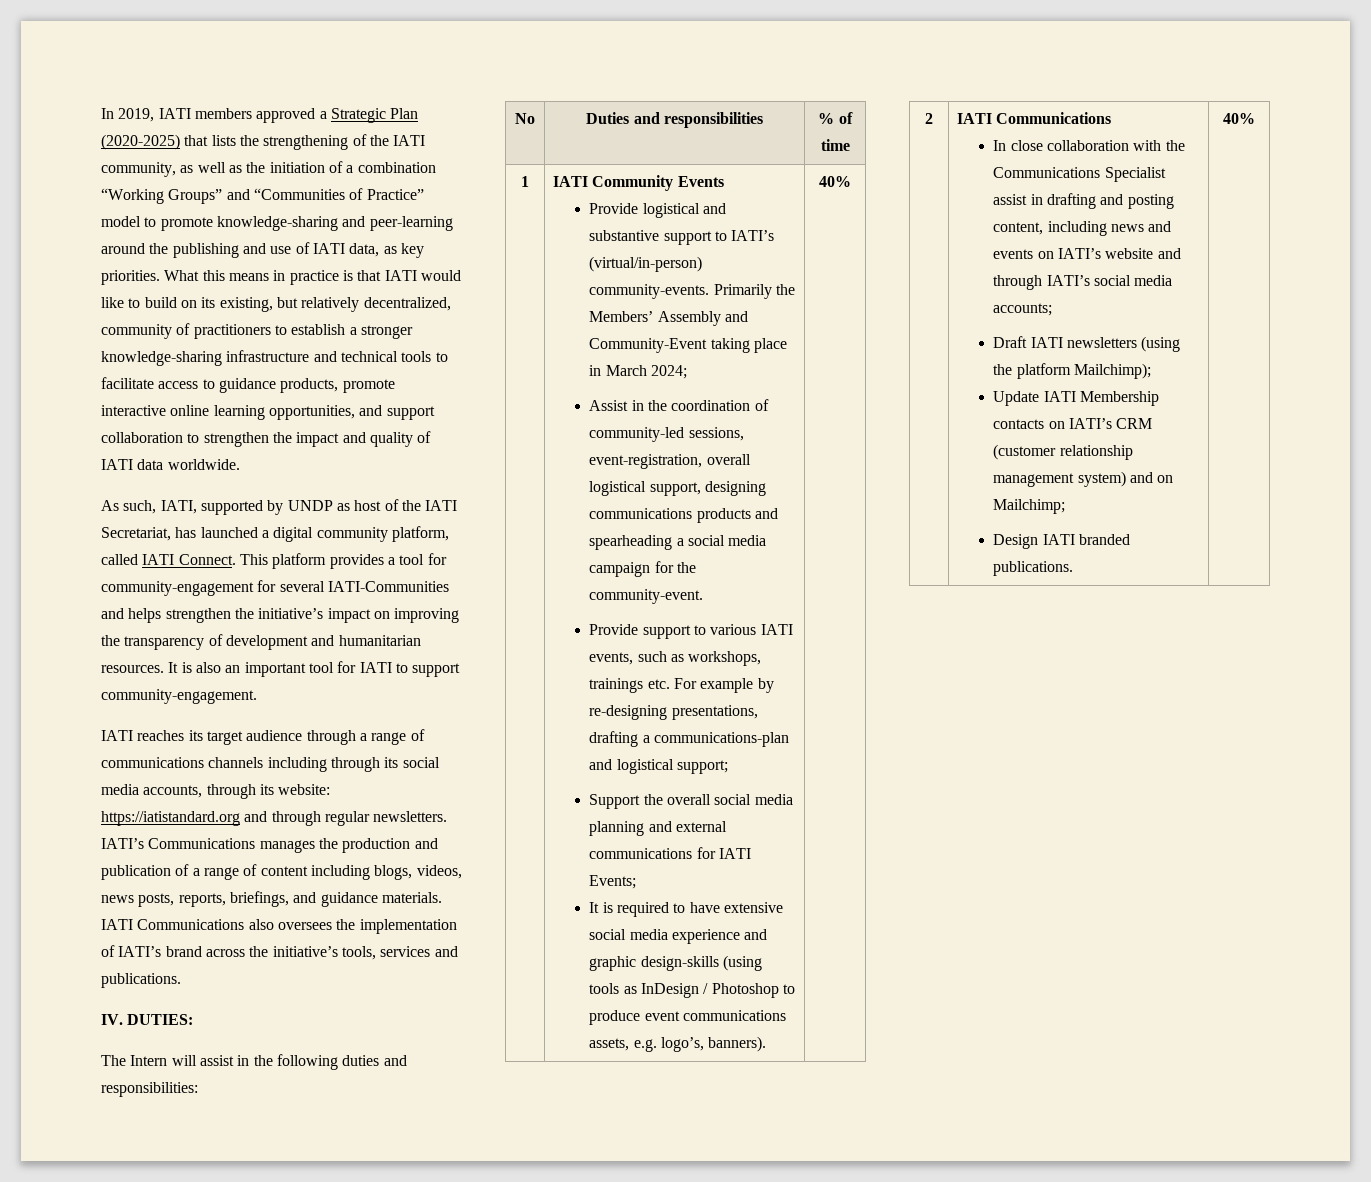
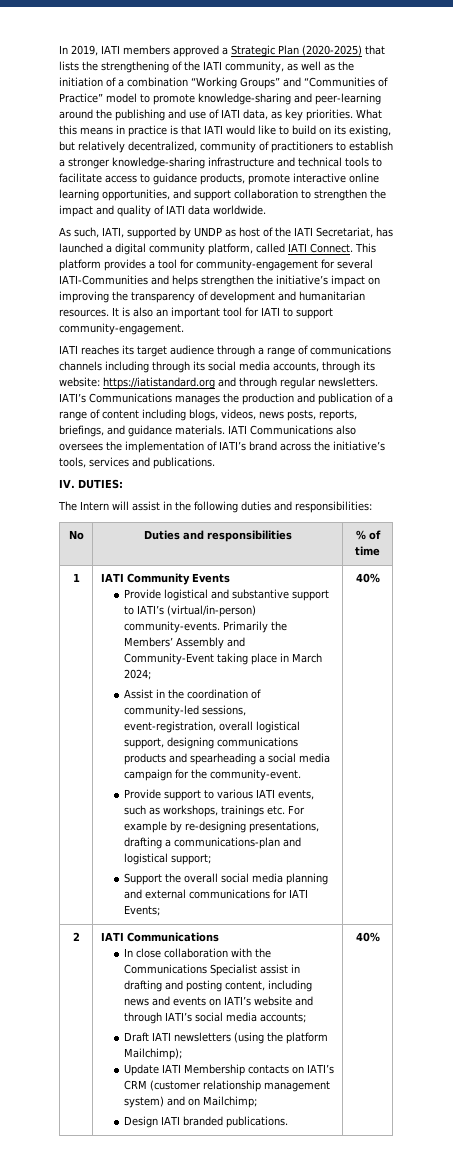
[589,902,784,917] [589,929,768,944] [589,955,763,971] [589,983,796,998] [589,1010,787,1025] [589,1036,767,1052] // It is required to have extensive social media experience and graphic design-skills (using tools as InDesign / Photoshop to produce event communications assets, e.g. logo’s, banners). -> (160, 910) none

